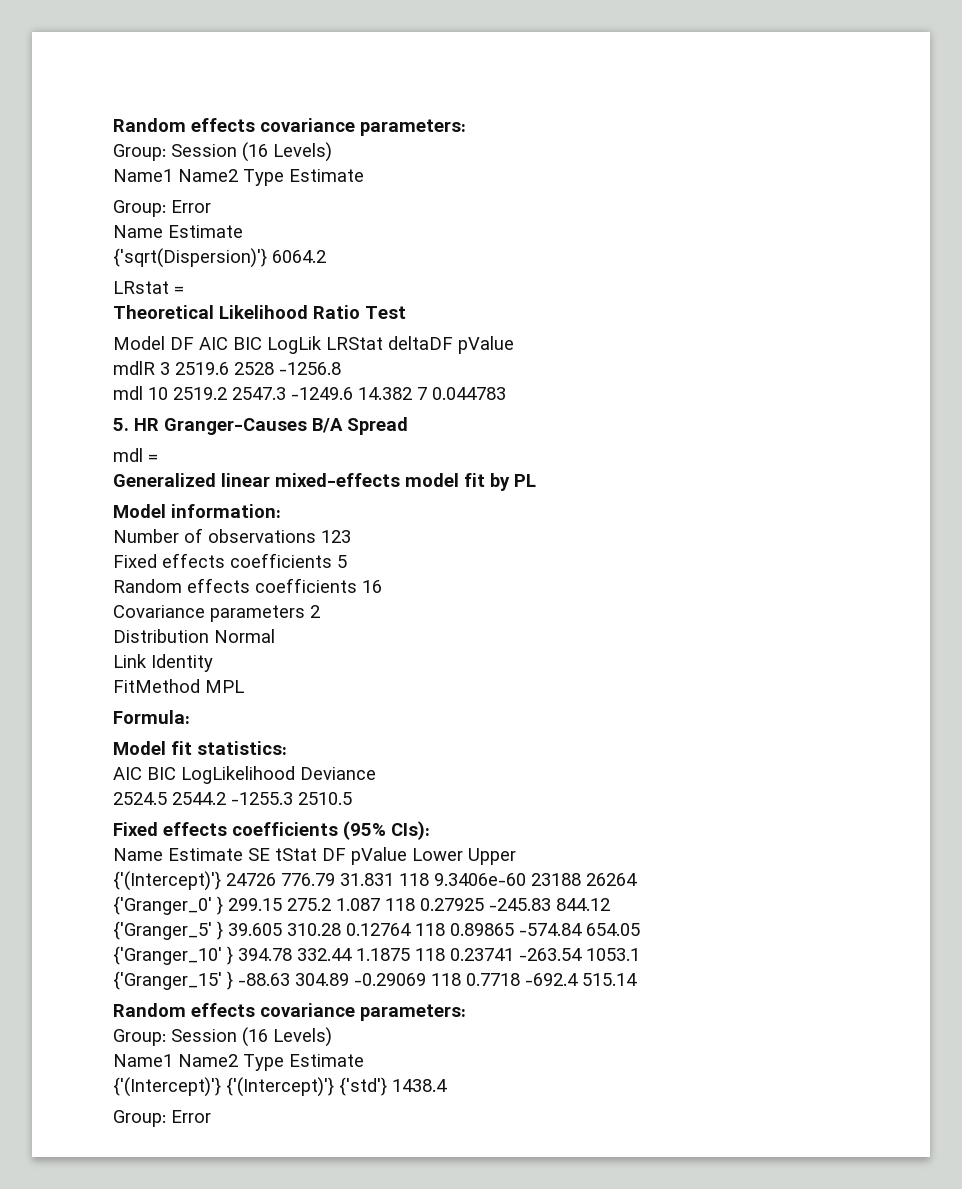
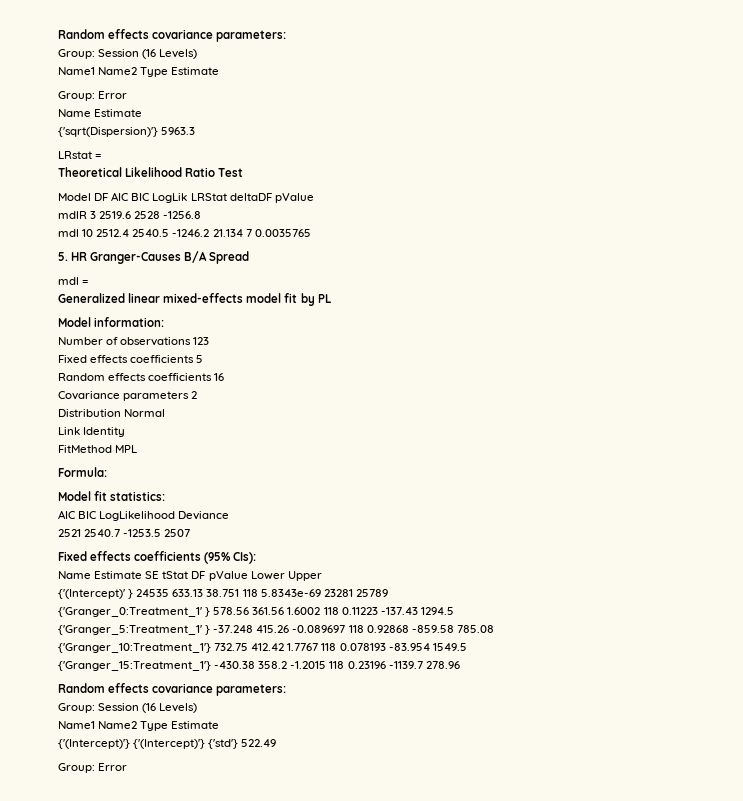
[272,250,326,263] 6064.2 -> [161,127,196,135] 5963.3
[173,387,506,400] 2519.2 2547.3 -1249.6 14.382 7 0.044783 -> [96,229,311,237] 2512.4 2540.5 -1246.2 21.134 7 0.0035765
[113,792,352,805] 2524.5 2544.2 -1255.3 2510.5 -> [58,529,191,537] 2521 2540.7 -1253.5 2507
[113,871,637,891] [113,896,610,915] [113,921,640,940] [113,946,640,965] [113,971,637,990] {'(Intercept)'} 24726 776.79 31.831 118 9.3406e-60 23188 26264 // {'Granger_0' } 299.15 275.2 1.087 118 0.27925 -245.83 844.12 // {'Granger_5' } 39.605 310.28 0.12764 118 0.89865 -574.84 654.05 // {'Granger_10' } 394.78 332.44 1.1875 118 0.23741 -263.54 1053.1 // {'Granger_15' } -88.63 304.89 -0.29069 118 0.7718 -692.4 515.14 -> [58,589,388,599] [58,607,454,617] [58,625,494,635] [58,643,467,653] [58,661,460,671] {'(Intercept)' } 24535 633.13 38.751 118 5.8343e-69 23281 25789 // {'Granger_0:Treatment_1' } 578.56 361.56 1.6002 118 0.11223 -137.43 1294.5 // {'Granger_5:Treatment_1' } -37.248 415.26 -0.089697 118 0.92868 -859.58 785.08 // {'Granger_10:Treatment_1'} 732.75 412.42 1.7767 118 0.078193 -83.954 1549.5 // {'Granger_15:Treatment_1'} -430.38 358.2 -1.2015 118 0.23196 -1139.7 278.96
[392,1079,447,1092] 1438.4 -> [241,739,277,747] 522.49

